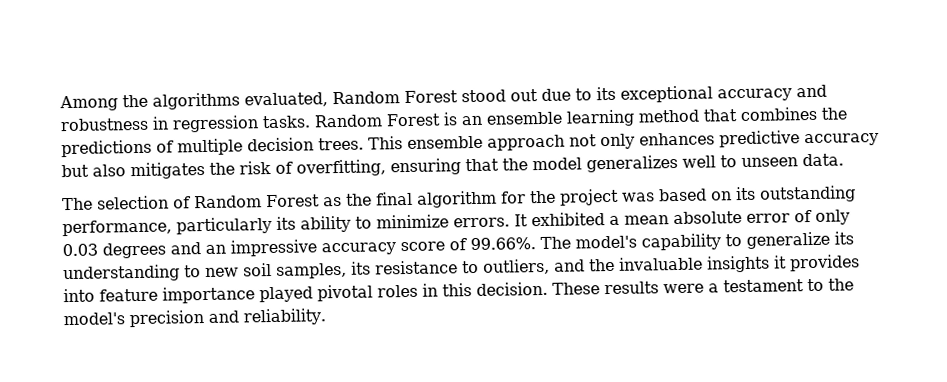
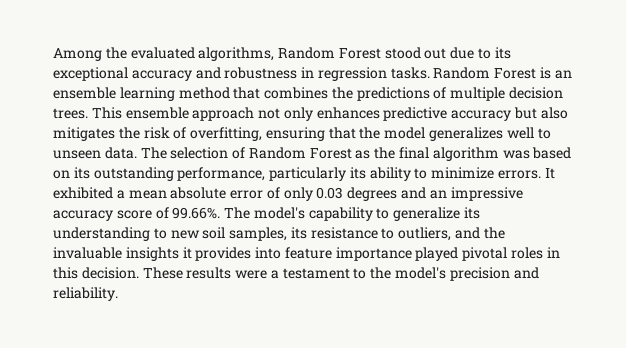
[152,92,328,110] algorithms evaluated, -> [130,47,275,61] evaluated algorithms,
(844, 160) // -> (137, 153) none
[500,188,619,206] for the project -> (499, 154) none

